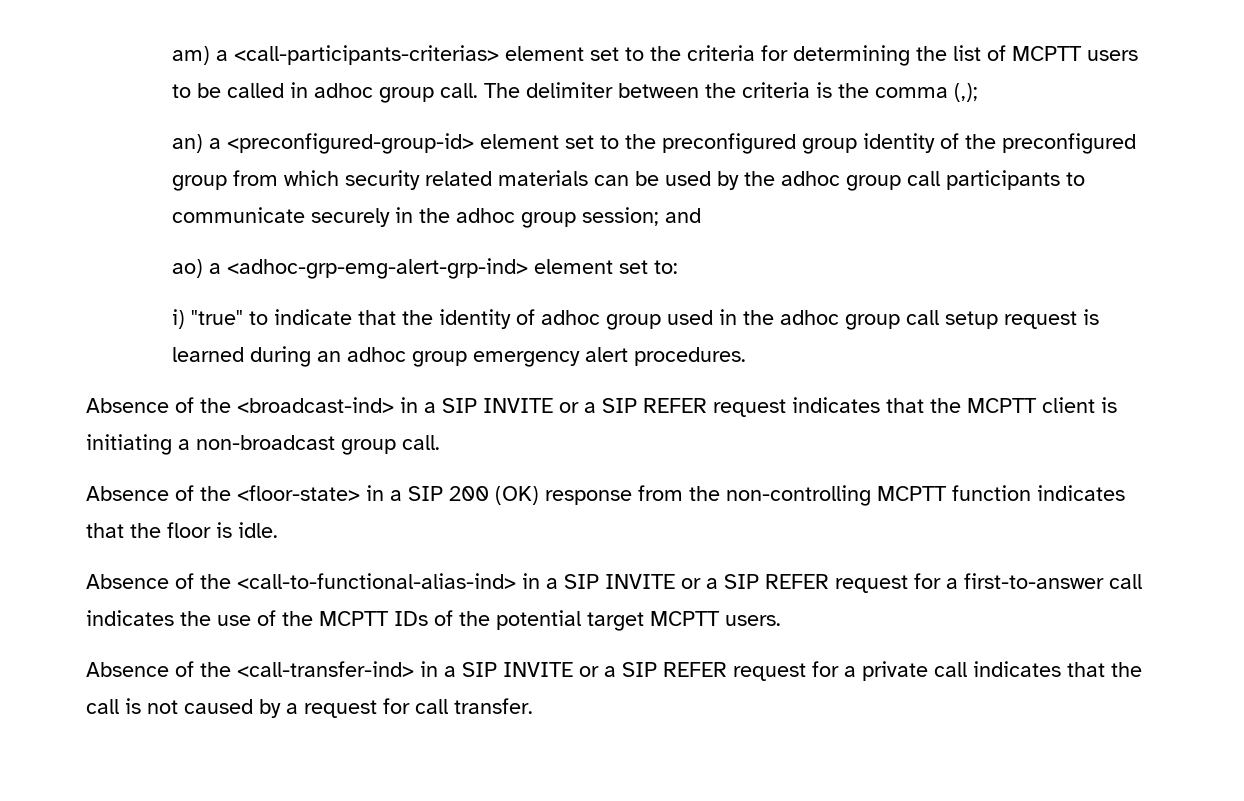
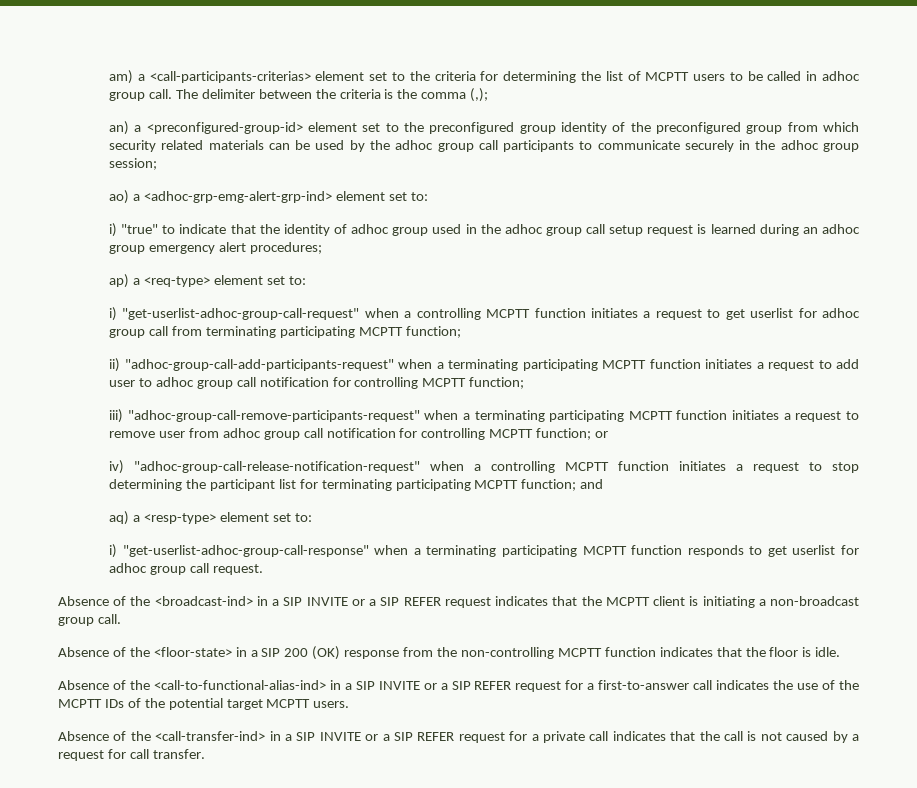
[665,208,702,223] and -> (158, 164) none
[634,347,747,366] procedures. -> [249,242,322,254] [109,274,306,288] [109,307,860,321] [109,326,461,338] [109,358,859,372] [109,377,525,389] [109,409,860,423] [109,428,609,440] [109,460,859,474] [109,479,604,491] [109,511,312,525] [109,544,860,558] [109,563,263,575] procedures; // ap) a <req-type> element set to: // i) "get-userlist-adhoc-group-call-request" when a controlling MCPTT function initiates a request to get userlist for adhoc group call from terminating participating MCPTT function; // ii) "adhoc-group-call-add-participants-request" when a terminating participating MCPTT function initiates a request to add user to adhoc group call notification for controlling MCPTT function; // iii) "adhoc-group-call-remove-participants-request" when a terminating participating MCPTT function initiates a request to remove user from adhoc group call notification for controlling MCPTT function; or // iv) "adhoc-group-call-release-notification-request" when a controlling MCPTT function initiates a request to stop determining the participant list for terminating participating MCPTT function; and // aq) a <resp-type> element set to: // i) "get-userlist-adhoc-group-call-response" when a terminating participating MCPTT function responds to get userlist for adhoc group call request.

